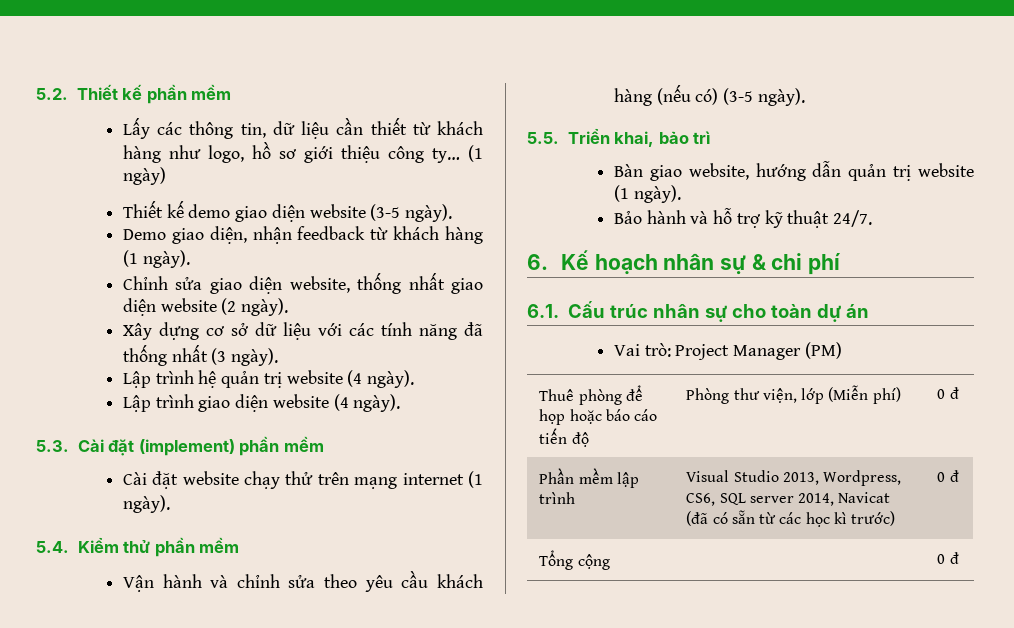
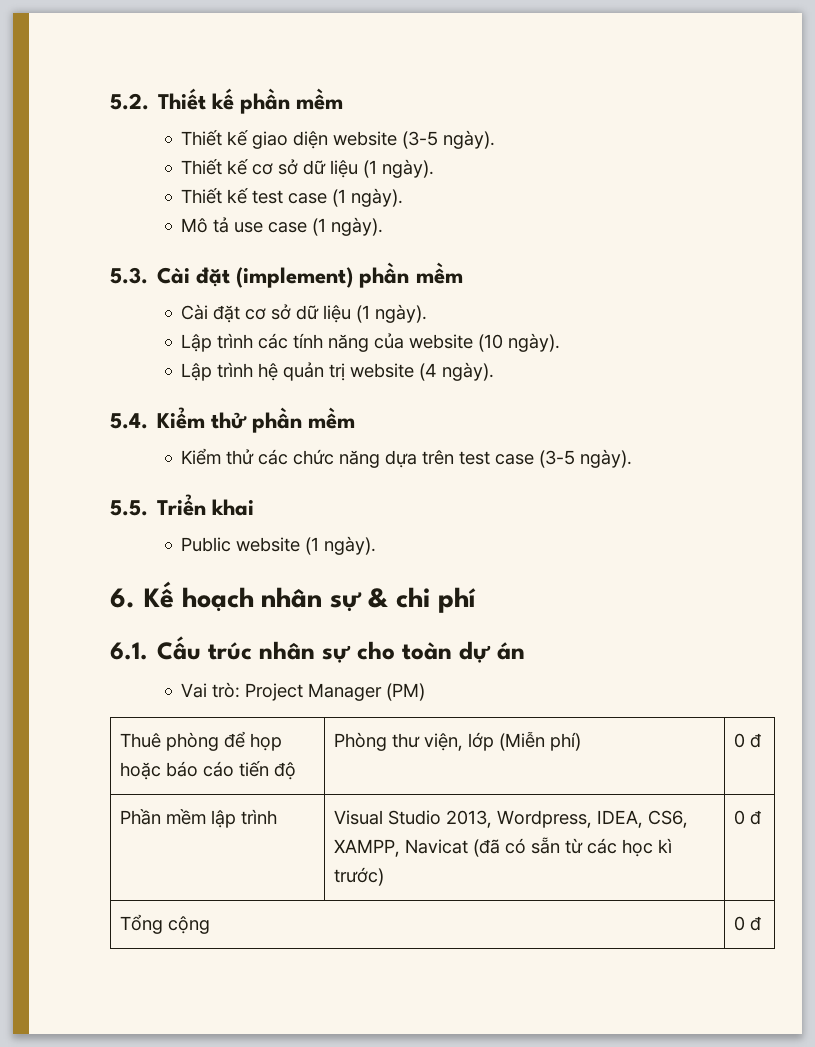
[122,117,483,139] [122,141,483,163] [122,167,166,185] [122,200,231,218] // Lấy các thông tin, dữ liệu cần thiết từ khách hàng như logo, hồ sơ giới thiệu công ty… (1 ngày) // Thiết kế demo -> [181,130,249,146] // Thiết kế
[122,226,483,244] [122,250,190,268] [122,272,483,294] [122,298,289,316] [122,322,483,340] [122,344,227,366] Demo giao diện, nhận feedback từ khách hàng (1 ngày). // Chỉnh sửa giao diện website, thống nhất giao diện website (2 ngày). // Xây dựng cơ sở dữ liệu với các tính năng đã thống nhất (3 -> [181,159,435,178] [181,188,404,207] [181,217,384,236] [110,262,463,288] [181,304,428,323] [181,333,504,352] Thiết kế cơ sở dữ liệu (1 ngày). // Thiết kế test case (1 ngày). // Mô tả use case (1 ngày). // 5.3. Cài đặt (implement) phần mềm // Cài đặt cơ sở dữ liệu (1 ngày). // Lập trình các tính năng của website (10
[122,394,401,412] [36,436,324,456] [122,471,483,489] [122,495,170,513] // Lập trình giao diện website (4 ngày). // 5.3. Cài đặt (implement) phần mềm // Cài đặt website chạy thử trên mạng internet (1 ngày). -> (495, 371) none
[122,570,483,592] [613,84,805,106] [527,128,711,147] [613,160,974,181] [613,185,681,203] [613,207,872,228] Vận hành và chỉnh sửa theo yêu cầu khách hàng (nếu có) (3-5 ngày). // 5.5. Triển khai, bảo trì // Bàn giao website, hướng dẫn quản trị website (1 ngày). // Bảo hành và hỗ trợ kỹ thuật 24/7. -> [181,448,633,468] [110,494,255,516] [181,536,377,555] Kiểm thử các chức năng dựa trên test case (3-5 ngày). // 5.5. Triển khai // Public website (1 ngày).
[686,493,835,506] CS6, SQL server 2014, -> [597,810,689,828] [334,839,401,857] IDEA, CS6, XAMPP,

